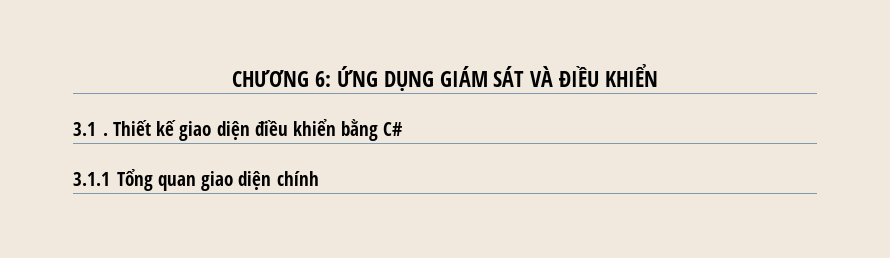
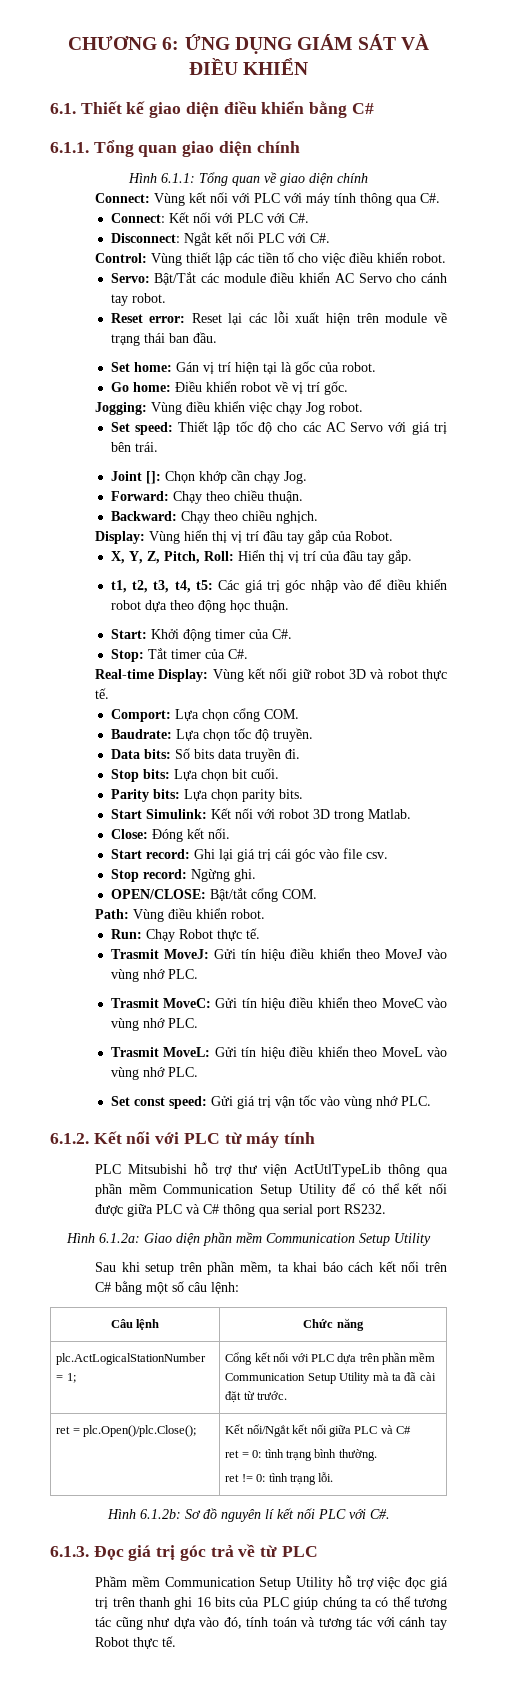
[73,122,108,136] 3.1 . -> [50,103,76,114] 6.1.
[73,172,110,186] 3.1.1 -> [50,142,89,153] 6.1.1.
(319, 178) none -> [128,172,368,186] [95,192,441,206] [110,212,309,223] [110,232,330,246] [95,252,447,266] [110,272,447,285] [110,293,166,306] [110,311,447,325] [110,332,217,346] [110,361,376,375] [110,381,348,395] [95,401,364,415] [110,421,447,435] [110,442,158,452] [110,470,307,484] [110,490,303,504] [110,510,318,524] [95,530,394,544] [110,550,412,564] [110,579,447,593] [110,600,289,613] [110,629,292,642] [110,648,248,662] [95,668,447,682] [95,688,110,699] [110,708,299,722] [110,728,313,742] [110,748,300,762] [110,768,279,782] [110,789,303,802] [110,808,411,822] [110,828,230,842] [110,848,388,862] [110,869,256,882] [110,888,317,902] [95,908,266,922] [110,928,260,942] [110,948,447,961] [110,969,198,982] [110,997,447,1010] [110,1018,198,1031] [110,1046,448,1059] [110,1067,198,1080] [110,1095,431,1109] [50,1131,316,1148] [95,1162,448,1177] [95,1183,448,1197] [95,1204,387,1217] [66,1232,431,1246] [95,1261,448,1275] [95,1281,240,1295] [110,1319,160,1330] [303,1318,364,1331] [56,1353,207,1365] [56,1373,76,1383] [225,1352,436,1365] [225,1372,436,1384] [225,1391,288,1403] [56,1425,197,1437] [225,1424,411,1437] [225,1449,377,1461] [225,1472,334,1485] [106,1508,390,1522] [50,1544,318,1561] [95,1575,448,1590] [95,1596,447,1610] [95,1617,447,1630] [95,1636,177,1649] // Hình 6.1.1: Tổng quan về giao diện chính // Connect: Vùng kết nối với PLC với máy tính thông qua C#. // Connect: Kết nối với PLC với C#. // Disconnect: Ngắt kết nối PLC với C#. // Control: Vùng thiết lập các tiền tố cho việc điều khiển robot. // Servo: Bật/Tắt các module điều khiển AC Servo cho cánh tay robot. // Reset error: Reset lại các lỗi xuất hiện trên module về trạng thái ban đầu. // Set home: Gán vị trí hiện tại là gốc của robot. // Go home: Điều khiển robot về vị trí gốc. // Jogging: Vùng điều khiển việc chạy Jog robot. // Set speed: Thiết lập tốc độ cho các AC Servo với giá trị bên trái. // Joint []: Chọn khớp cần chạy Jog. // Forward: Chạy theo chiều thuận. // Backward: Chạy theo chiều nghịch. // Display: Vùng hiển thị vị trí đầu tay gắp của Robot. // X, Y, Z, Pitch, Roll: Hiển thị vị trí của đầu tay gắp. // t1, t2, t3, t4, t5: Các giá trị góc nhập vào để điều khiển robot dựa theo động học thuận. // Start: Khởi động timer của C#. // Stop: Tắt timer của C#. // Real-time Display: Vùng kết nối giữ robot 3D và robot thực tế. // Comport: Lựa chọn cổng COM. // Baudrate: Lựa chọn tốc độ truyền. // Data bits: Số bits data truyền đi. // Stop bits: Lựa chọn bit cuối. // Parity bits: Lựa chọn parity bits. // Start Simulink: Kết nối với robot 3D trong Matlab. // Close: Đóng kết nối. // Start record: Ghi lại giá trị cái góc vào file csv. // Stop record: Ngừng ghi. // OPEN/CLOSE: Bật/tắt cổng COM. // Path: Vùng điều khiển robot. // Run: Chạy Robot thực tế. // Trasmit MoveJ: Gửi tín hiệu điều khiển theo MoveJ vào vùng nhớ PLC. // Trasmit MoveC: Gửi tín hiệu điều khiển theo MoveC vào vùng nhớ PLC. // Trasmit MoveL: Gửi tín hiệu điều khiển theo MoveL vào vùng nhớ PLC. // Set const speed: Gửi giá trị vận tốc vào vùng nhớ PLC. // 6.1.2. Kết nối với PLC từ máy tính // PLC Mitsubishi hỗ trợ thư viện ActUtlTypeLib thông qua phần mềm Communication Setup Utility để có thể kết nối được giữa PLC và C# thông qua serial port RS232. // Hình 6.1.2a: Giao diện phần mềm Communication Setup Utility // Sau khi setup trên phần mềm, ta khai báo cách kết nối trên C# bằng một số câu lệnh: // Câu lệnh | Chức năng // plc.ActLogicalStationNumber = 1; | Cổng kết nối với PLC dựa trên phần mềm Communication Setup Utility mà ta đã cài đặt từ trước. // ret = plc.Open()/plc.Close(); | Kết nối/Ngắt kết nối giữa PLC và C# // ret = 0: tình trạng bình thường. // ret != 0: tình trạng lỗi. // Hình 6.1.2b: Sơ đồ nguyên lí kết nối PLC với C#. // 6.1.3. Đọc giá trị góc trả về từ PLC // Phầm mềm Communication Setup Utility hỗ trợ việc đọc giá trị trên thanh ghi 16 bits của PLC giúp chúng ta có thể tương tác cũng như dựa vào đó, tính toán và tương tác với cánh tay Robot thực tế.

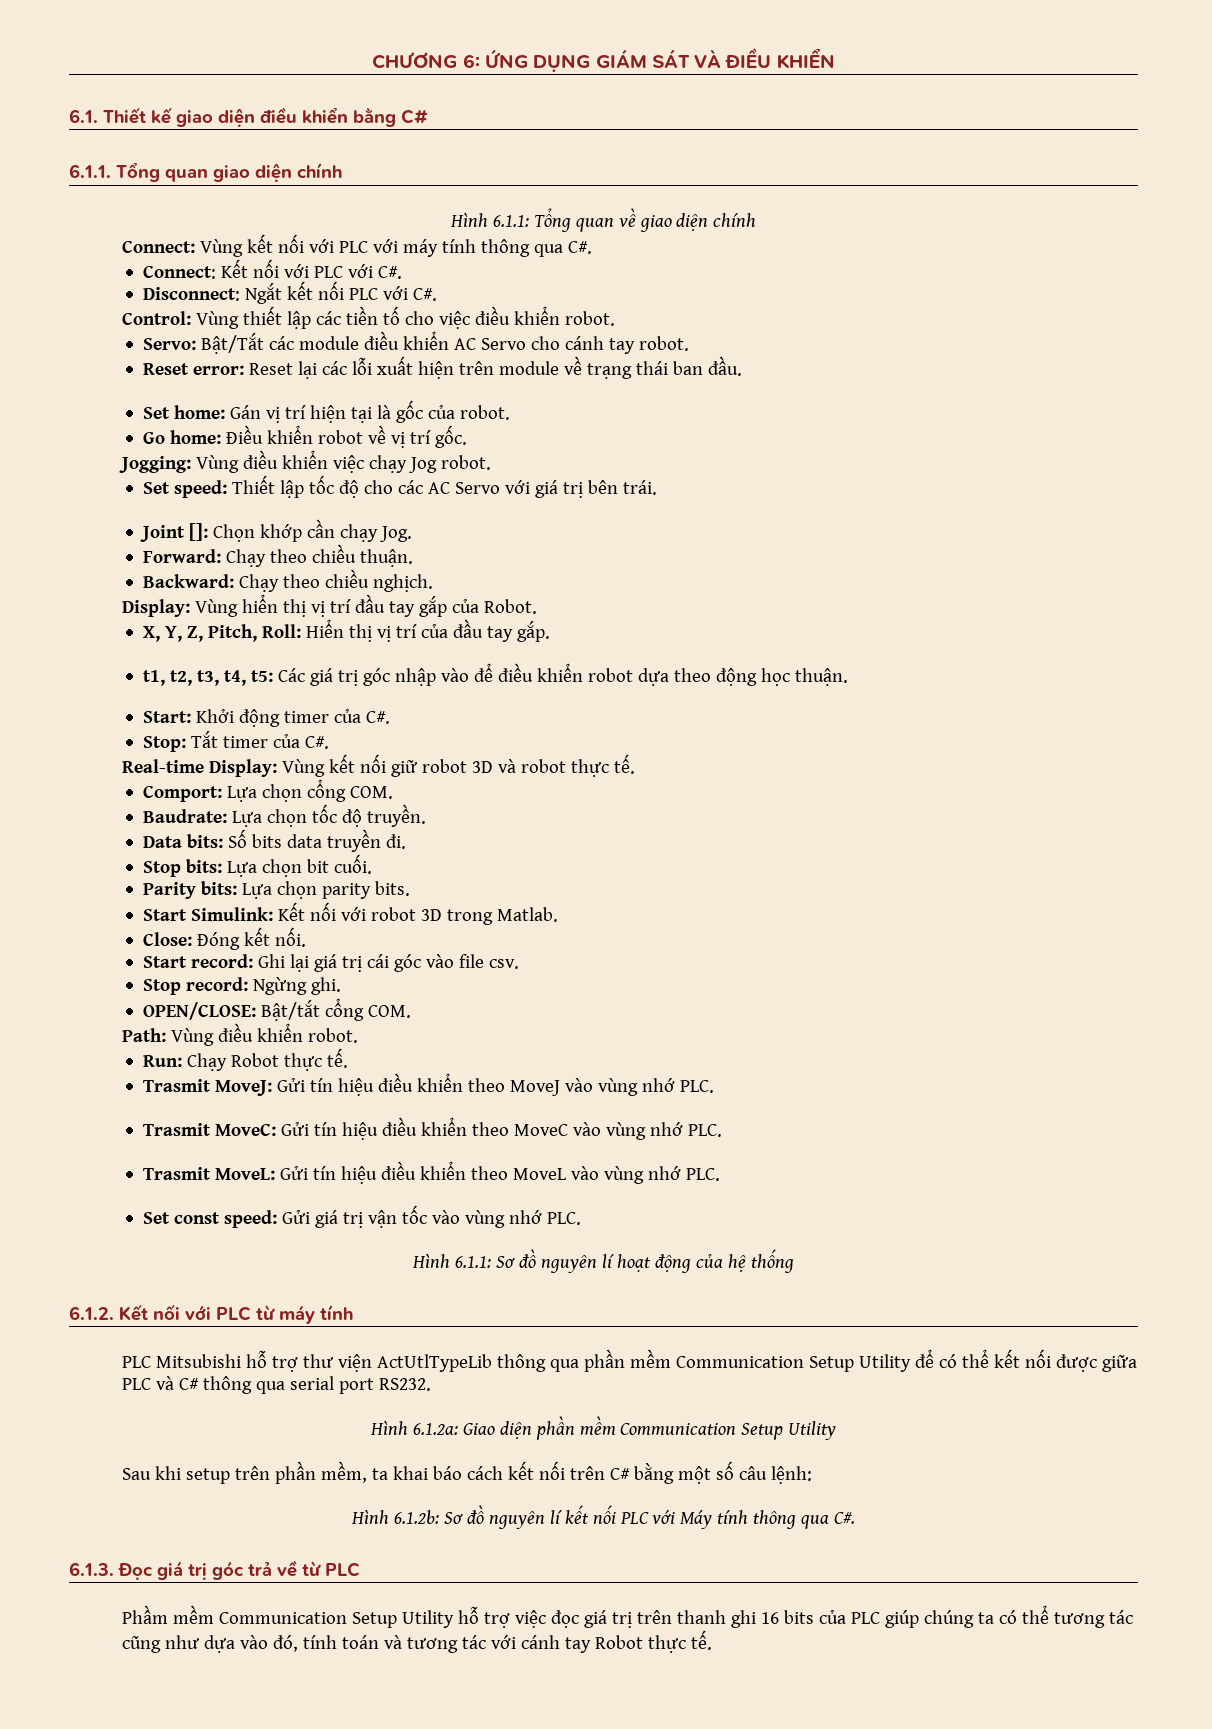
(431, 1101) none -> [412,1249,794,1273] // Hình 6.1.1: Sơ đồ nguyên lí hoạt động của hệ thống
[110,1319,160,1330] [303,1318,364,1331] [56,1353,207,1365] [56,1373,76,1383] [225,1352,436,1365] [225,1372,436,1384] [225,1391,288,1403] [56,1425,197,1437] [225,1424,411,1437] [225,1449,377,1461] [225,1472,334,1485] // Câu lệnh | Chức năng // plc.ActLogicalStationNumber = 1; | Cổng kết nối với PLC dựa trên phần mềm Communication Setup Utility mà ta đã cài đặt từ trước. // ret = plc.Open()/plc.Close(); | Kết nối/Ngắt kết nối giữa PLC và C# // ret = 0: tình trạng bình thường. // ret != 0: tình trạng lỗi. -> (813, 1475) none
(366, 1514) none -> [680,1510,830,1529] Máy tính thông qua

